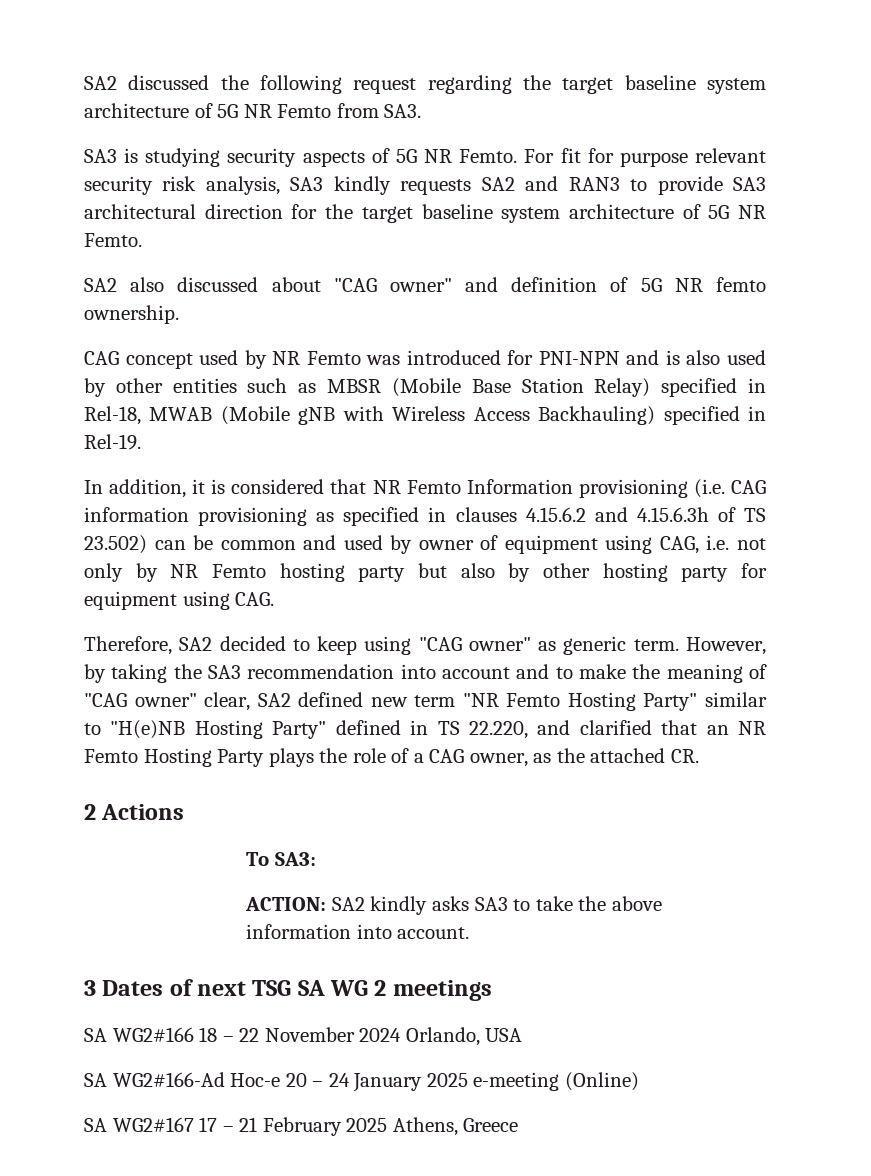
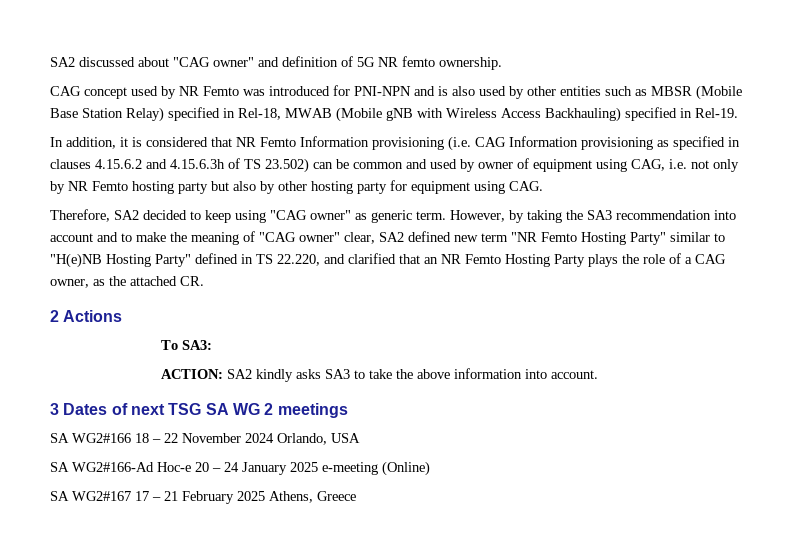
[220,75,766,94] [84,103,422,118] [84,148,766,167] [84,176,767,195] [84,204,766,223] [84,233,142,247] [84,277,259,292] the following request regarding the target baseline system architecture of 5G NR Femto from SA3. // SA3 is studying security aspects of 5G NR Femto. For fit for purpose relevant security risk analysis, SA3 kindly requests SA2 and RAN3 to provide SA3 architectural direction for the target baseline system architecture of 5G NR Femto. // SA2 also discussed -> (135, 62) none
[84,507,189,522] information -> [509,136,578,147] Information

